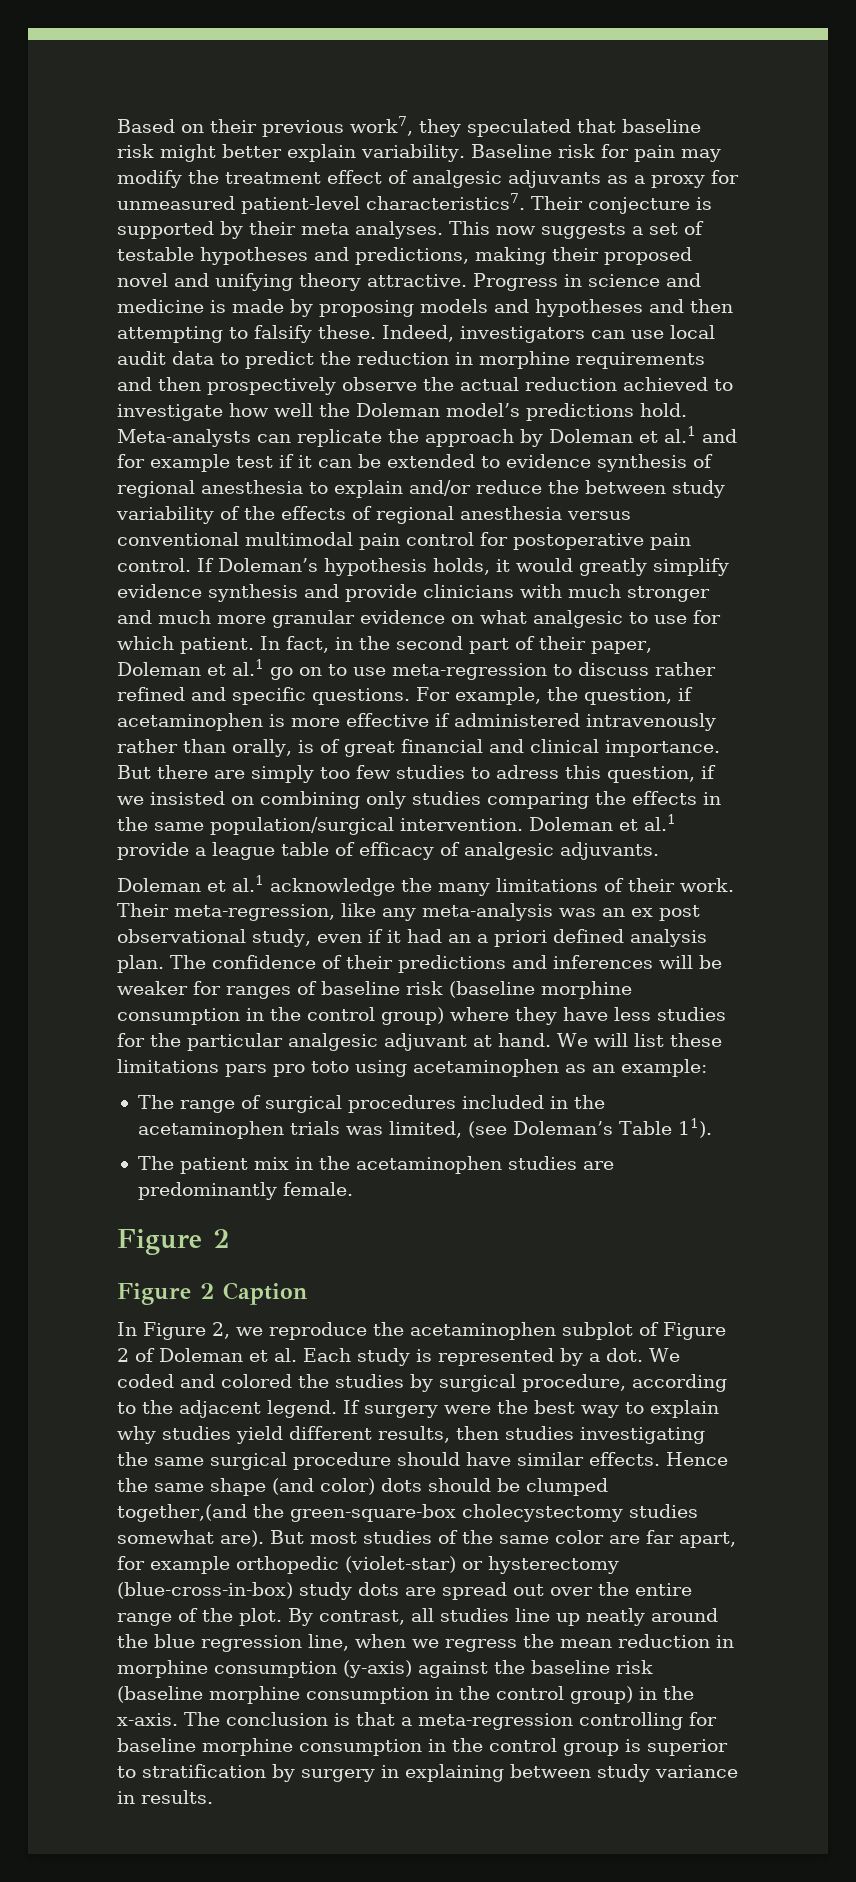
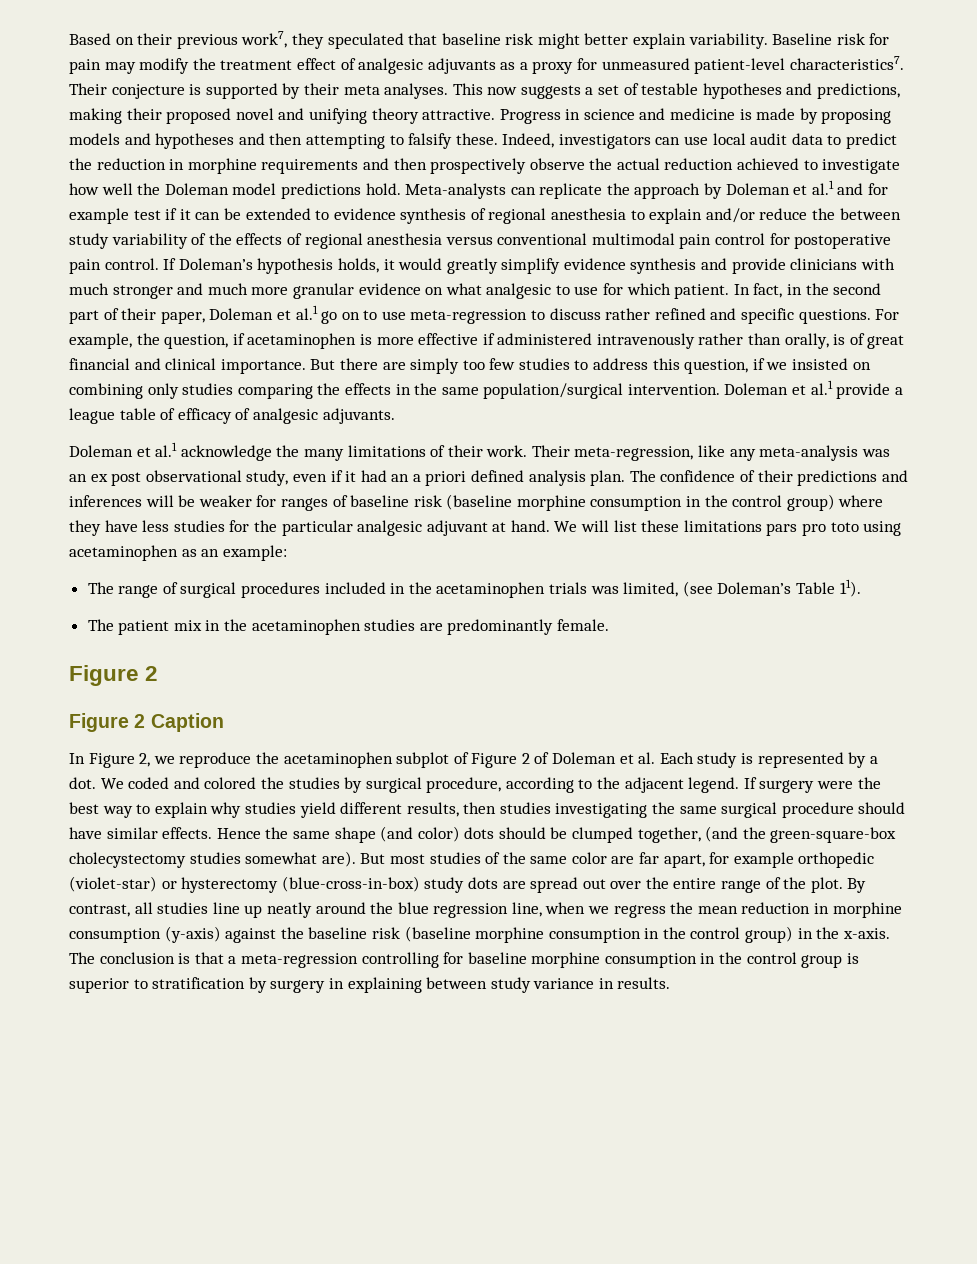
[446,403,520,417] model’s -> [232,183,277,195] model
[496,765,559,779] adress -> [593,358,649,370] address
[117,1504,247,1522] together,(and -> [637,826,739,843] together, (and

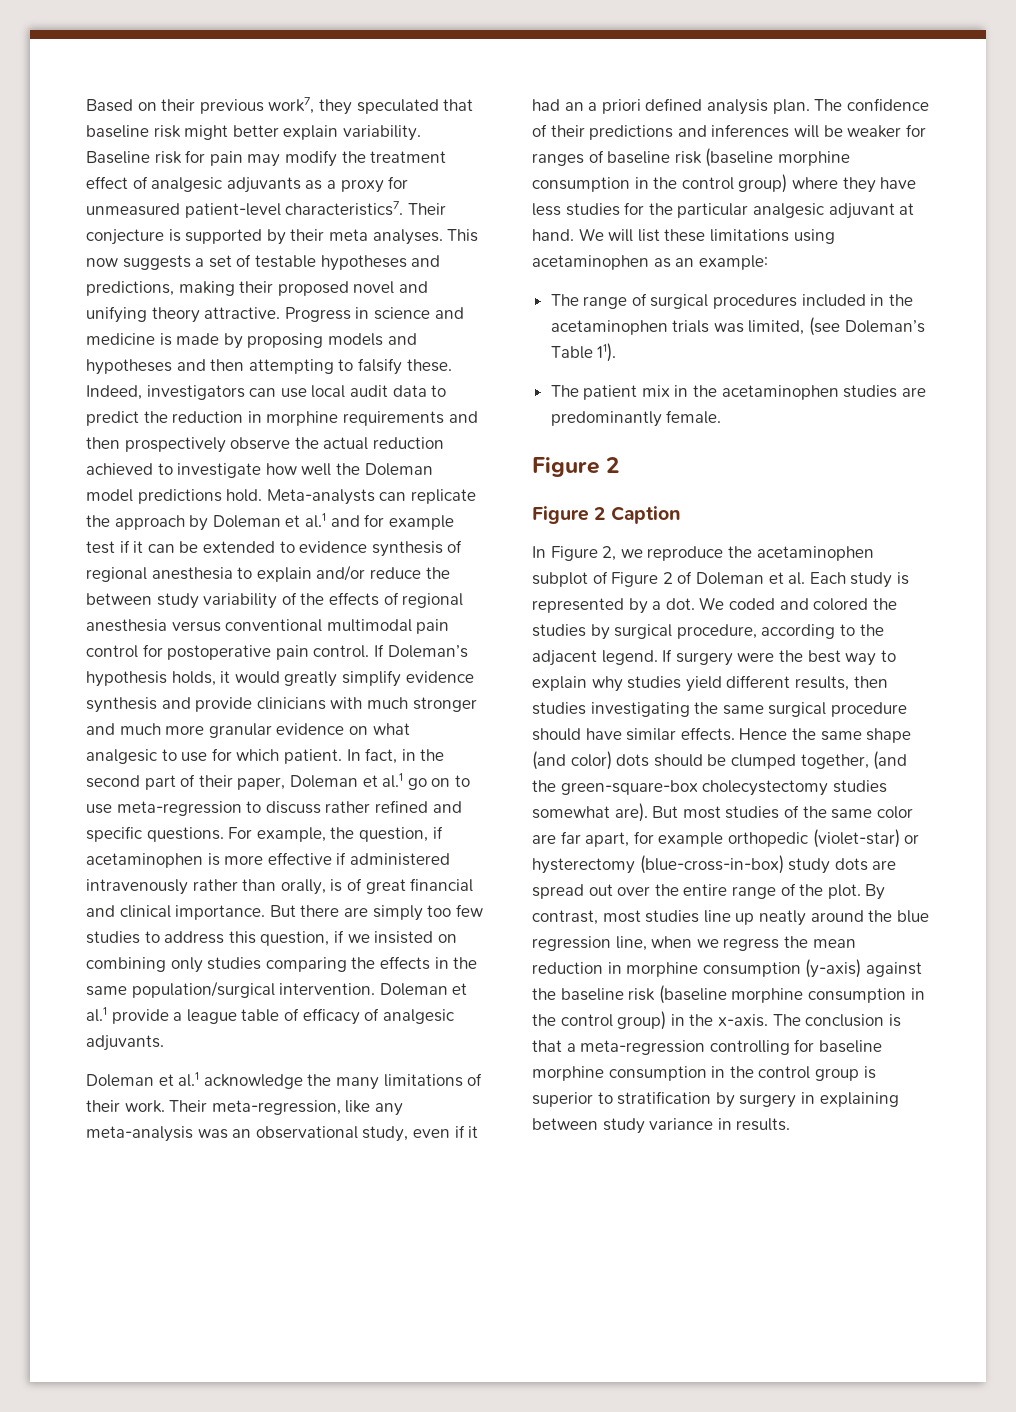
[90,472,142,486] ex post -> (252, 1133) none
[766,522,859,536] pars pro toto -> (789, 235) none
[134,902,153,914] all -> [602,910,641,923] most

